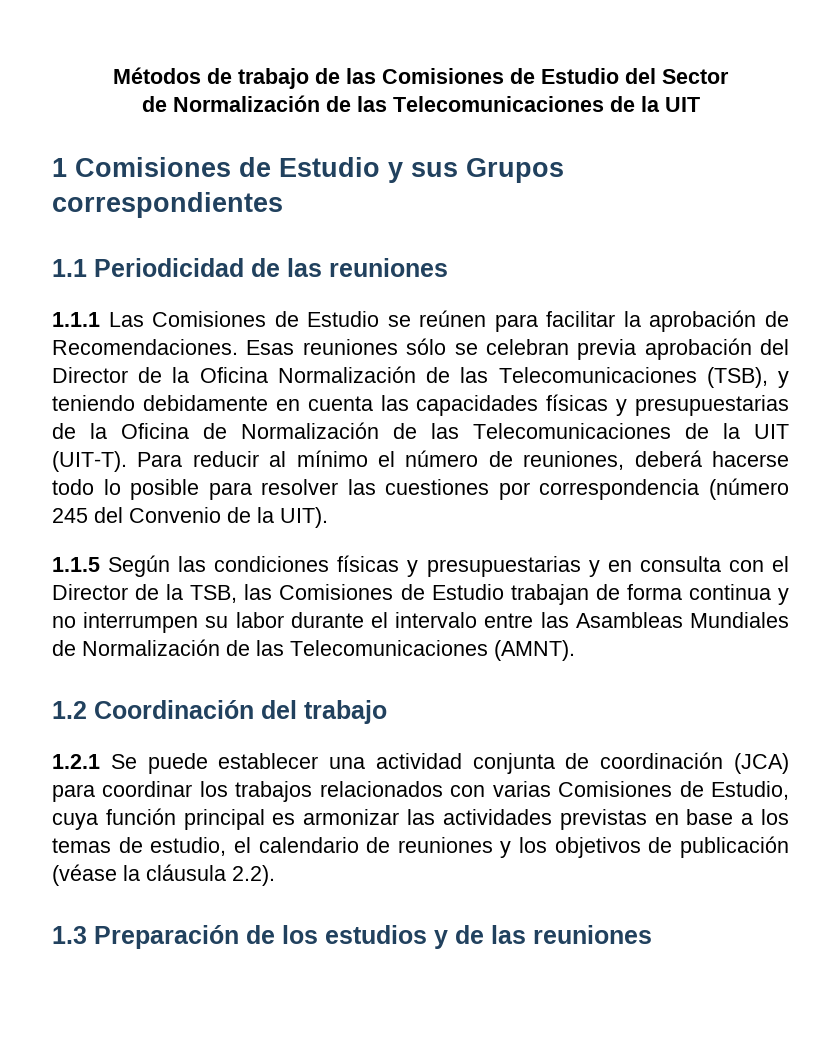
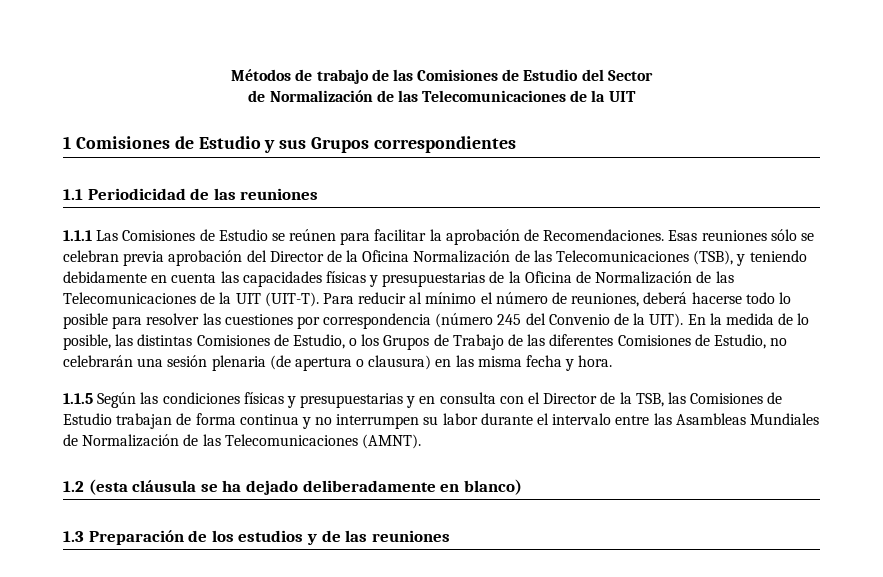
(328, 517) none -> [687,313,810,325] [63,334,788,350] [63,355,613,371] En la medida de lo posible, las distintas Comisiones de Estudio, o los Grupos de Trabajo de las diferentes Comisiones de Estudio, no celebrarán una sesión plenaria (de apertura o clausura) en las misma fecha y hora.
[94,700,387,724] [52,752,790,774] [52,781,790,802] [52,808,790,830] [52,836,789,858] [52,864,275,886] Coordinación del trabajo // 1.2.1 Se puede establecer una actividad conjunta de coordinación (JCA) para coordinar los trabajos relacionados con varias Comisiones de Estudio, cuya función principal es armonizar las actividades previstas en base a los temas de estudio, el calendario de reuniones y los objetivos de publicación (véase la cláusula 2.2). -> [88,479,522,495] (esta cláusula se ha dejado deliberadamente en blanco)

